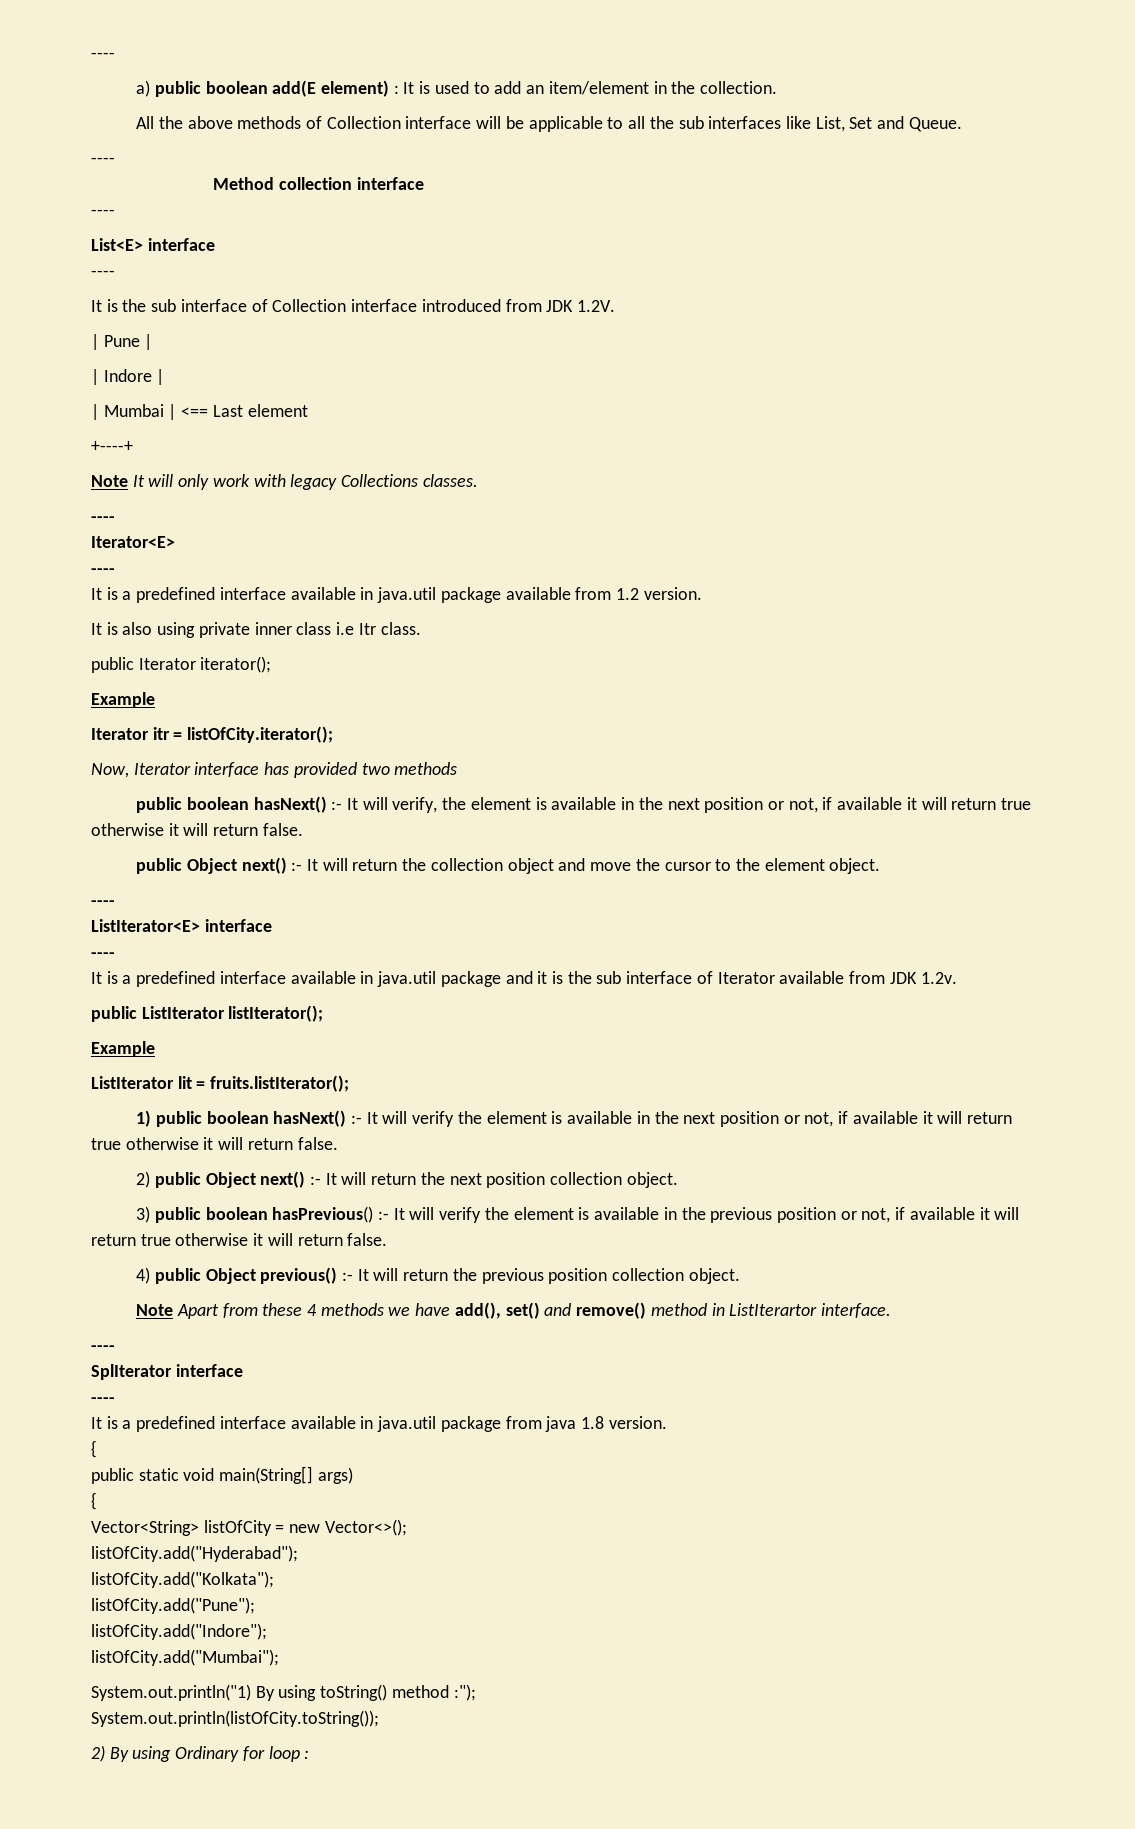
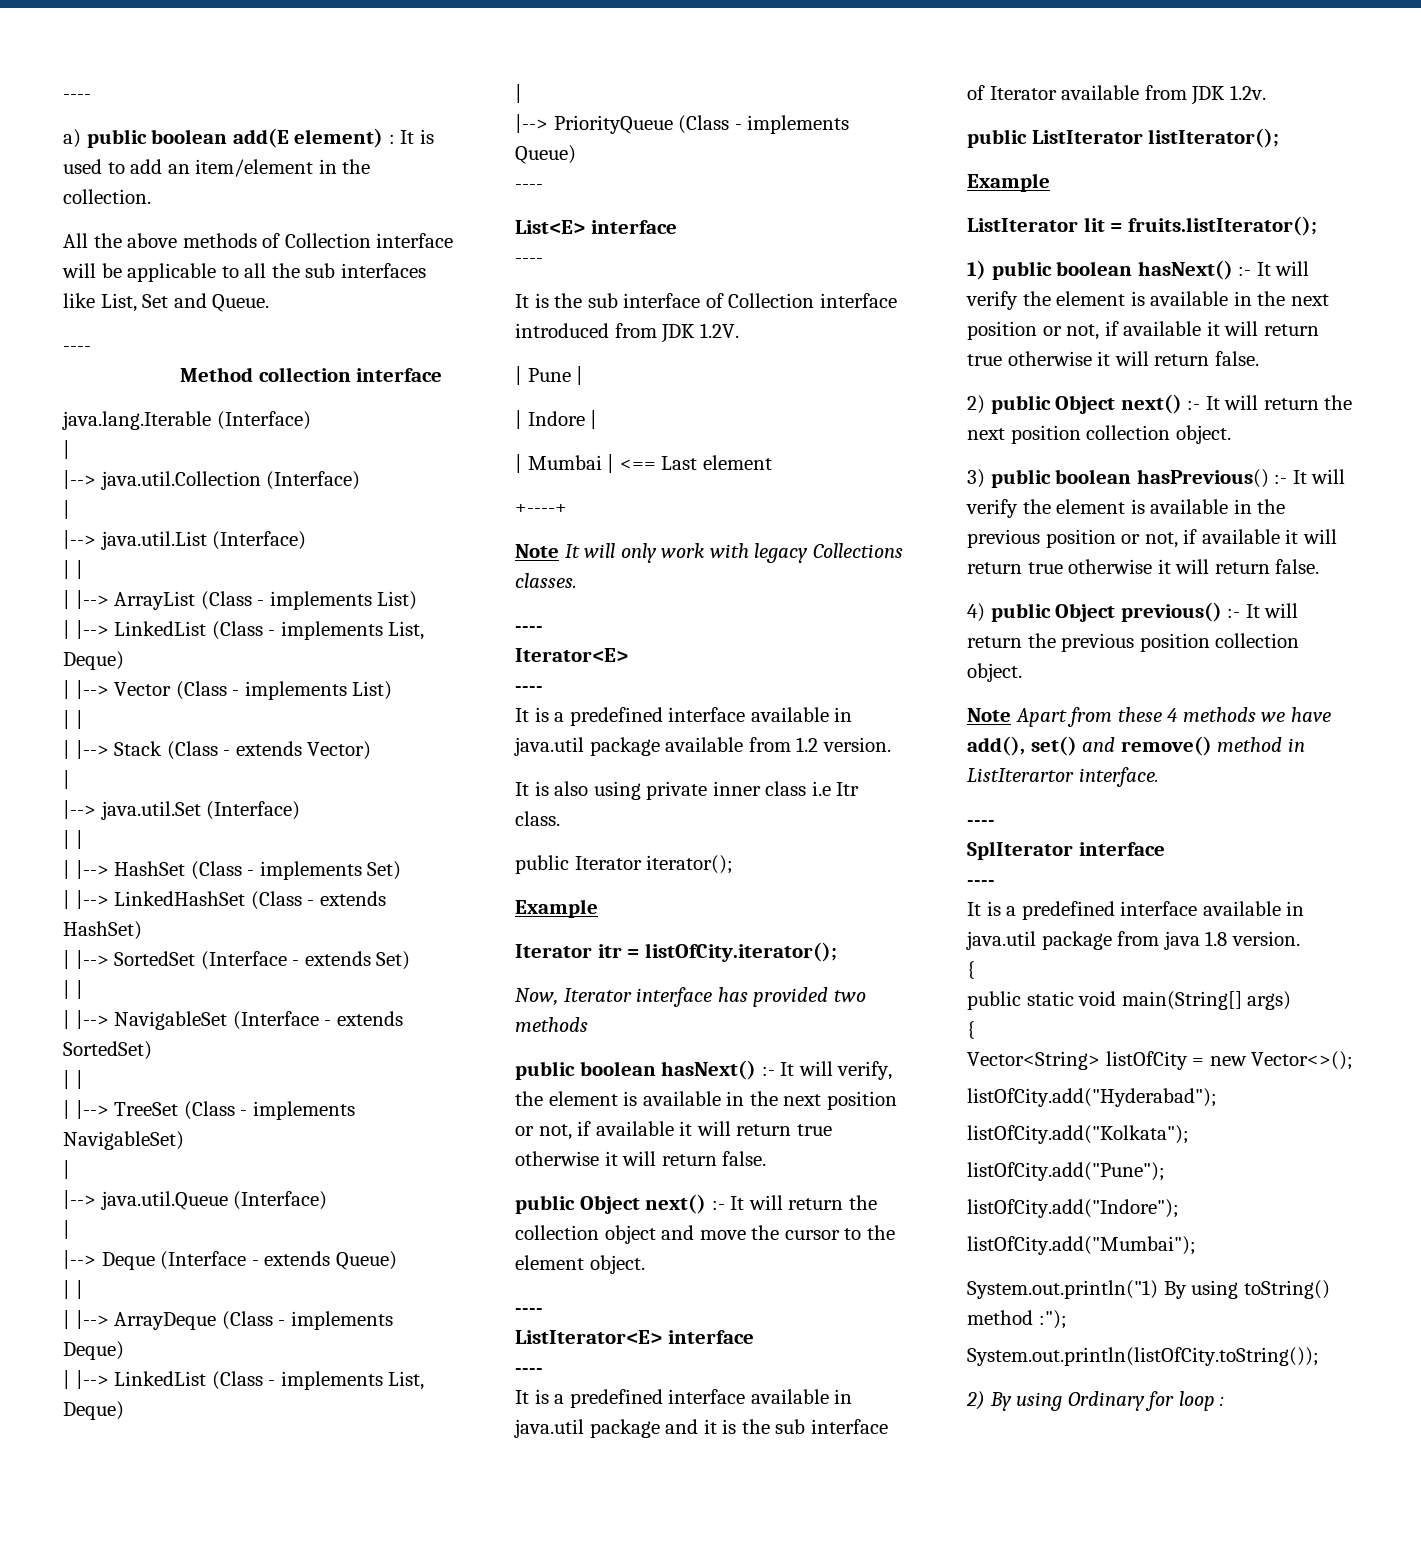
(424, 183) none -> [62,411,311,430] [63,440,70,459] [63,470,361,490] [63,500,70,519] [63,530,307,550] [63,560,83,579] [63,590,418,610] [63,620,425,640] [63,651,124,670] [63,680,393,700] [63,710,83,729] [63,740,372,760] [63,770,70,789] [63,800,301,820] [63,830,83,849] [63,860,402,880] [63,890,386,910] [63,921,142,940] [63,950,411,970] [63,980,83,999] [63,1010,403,1030] [63,1041,152,1060] [63,1070,83,1089] [63,1100,355,1120] [63,1131,184,1150] [63,1160,70,1179] [63,1190,328,1210] [63,1220,70,1239] [63,1250,397,1270] [63,1280,83,1299] [63,1310,393,1330] [63,1341,124,1360] [63,1370,425,1390] [63,1401,124,1420] [515,84,522,103] [515,114,850,134] [515,145,576,164] // java.lang.Iterable (Interface) // | // |--> java.util.Collection (Interface) // | // |--> java.util.List (Interface) // | | // | |--> ArrayList (Class - implements List) // | |--> LinkedList (Class - implements List, Deque) // | |--> Vector (Class - implements List) // | | // | |--> Stack (Class - extends Vector) // | // |--> java.util.Set (Interface) // | | // | |--> HashSet (Class - implements Set) // | |--> LinkedHashSet (Class - extends HashSet) // | |--> SortedSet (Interface - extends Set) // | | // | |--> NavigableSet (Interface - extends SortedSet) // | | // | |--> TreeSet (Class - implements NavigableSet) // | // |--> java.util.Queue (Interface) // | // |--> Deque (Interface - extends Queue) // | | // | |--> ArrayDeque (Class - implements Deque) // | |--> LinkedList (Class - implements List, Deque) // | // |--> PriorityQueue (Class - implements Queue)

